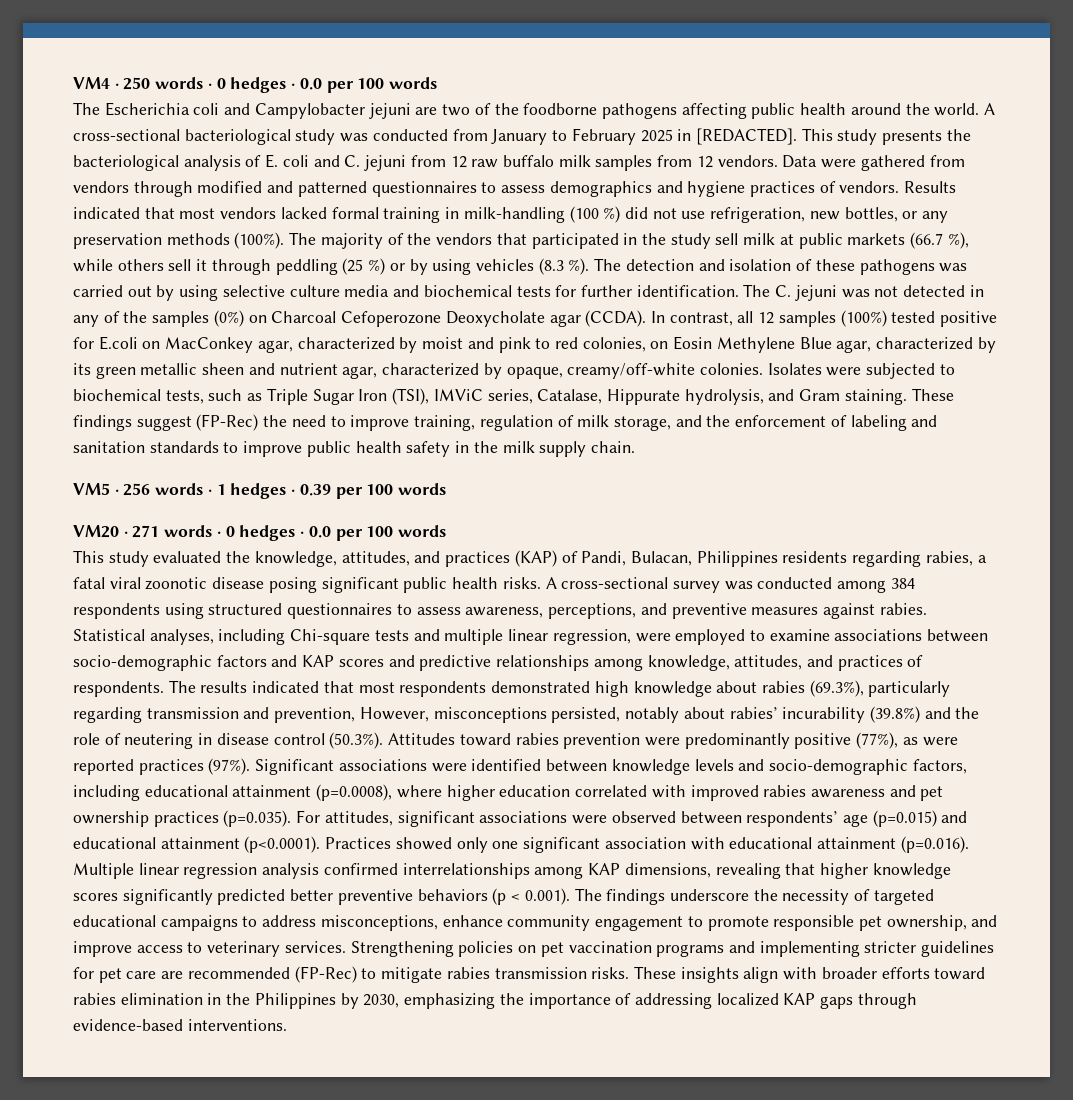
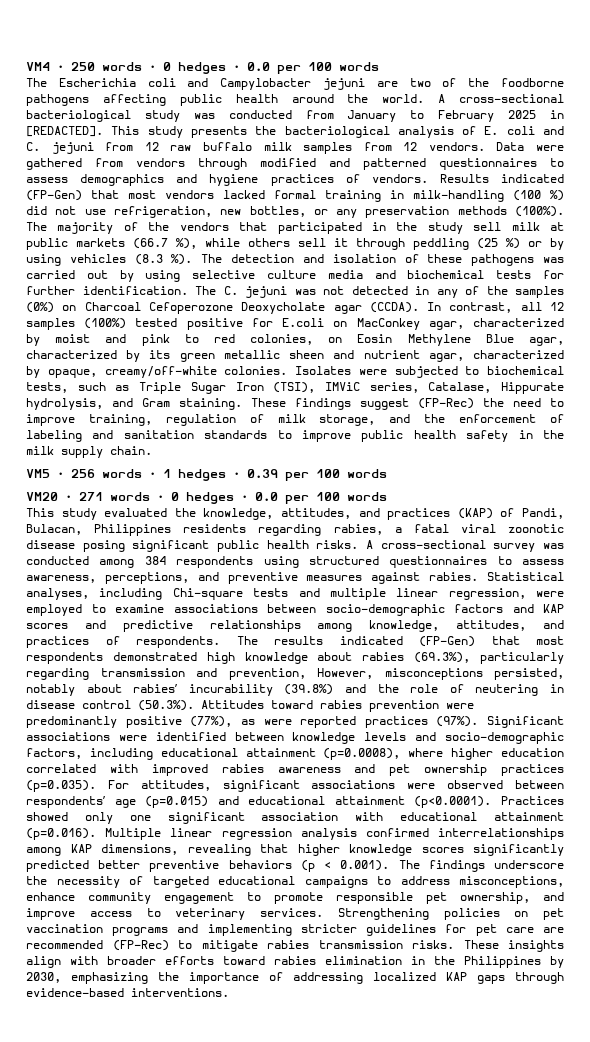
(140, 213) none -> [26,190,82,201] (FP-Gen)
(320, 687) none -> [419,636,475,647] (FP-Gen)

